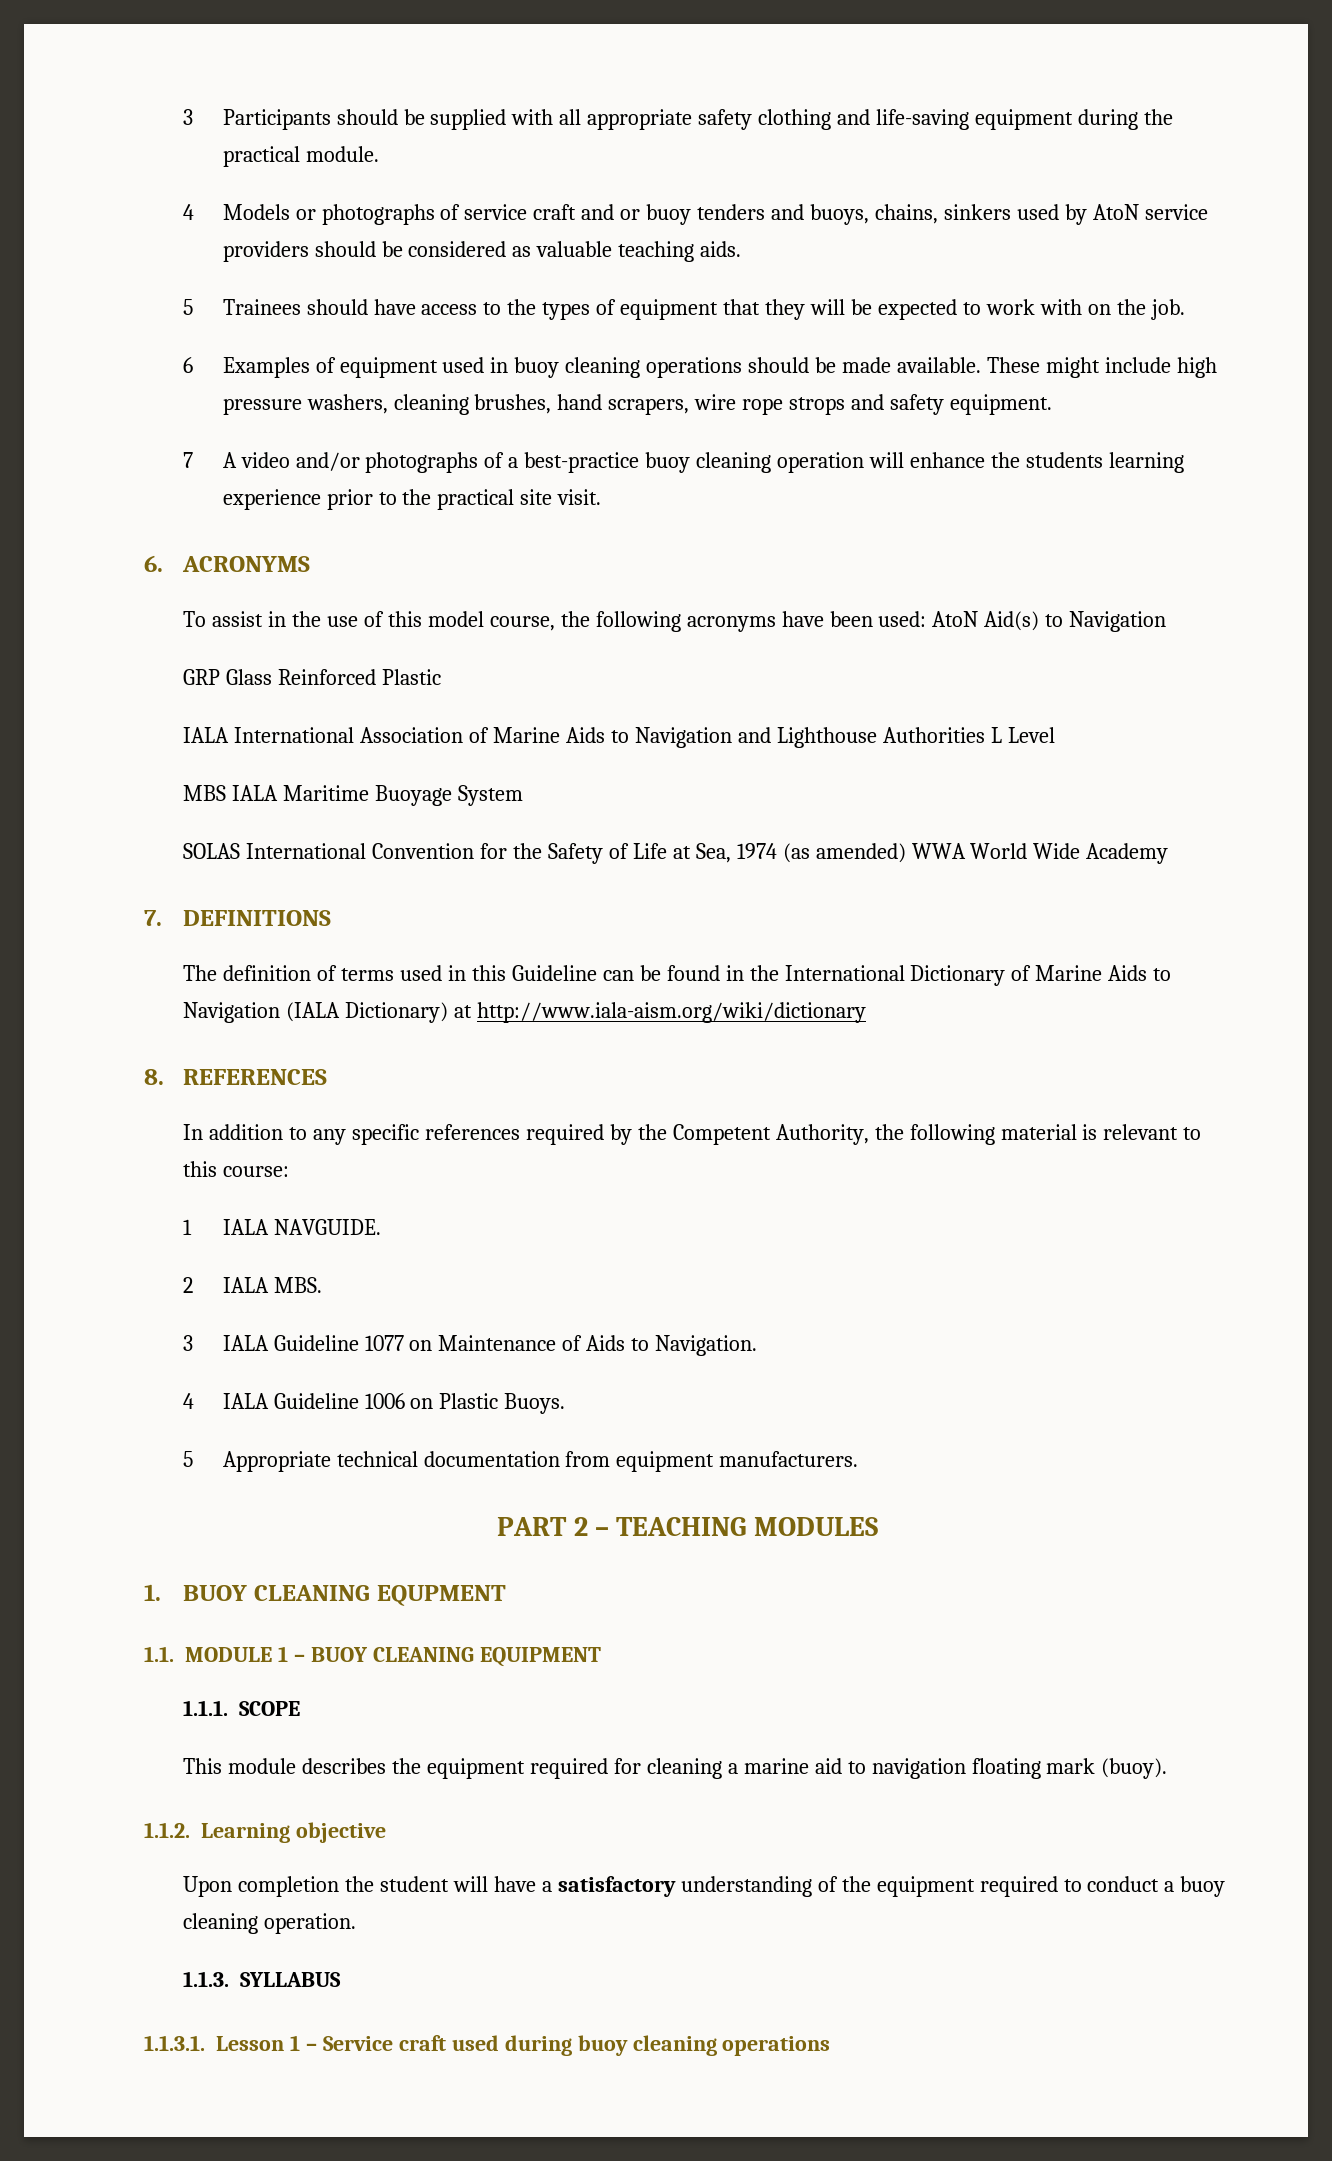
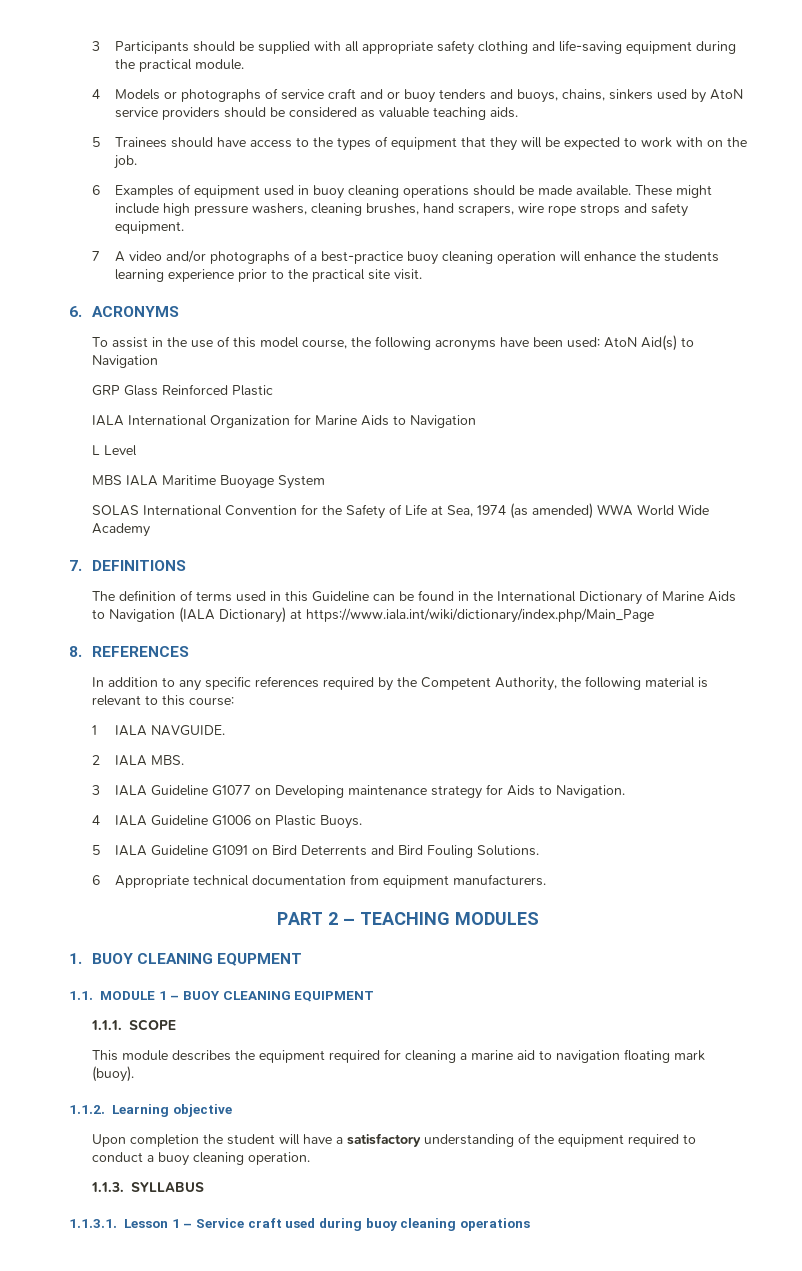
[360,727,985,748] Association of Marine Aids to Navigation and Lighthouse Authorities -> [209,414,476,428] Organization for Marine Aids to Navigation //
[477,1002,867,1023] http://www.iala-aism.org/wiki/dictionary -> [305,608,654,623] https://www.iala.int/wiki/dictionary/index.php/Main_Page
[364,1335,583,1351] 1077 on Maintenance of -> [211,784,503,799] G1077 on Developing maintenance strategy for
[364,1393,405,1409] 1006 -> [211,815,251,826] G1006
(194, 1459) none -> [114,845,539,858] [91,875,100,885] IALA Guideline G1091 on Bird Deterrents and Bird Fouling Solutions. // 6

